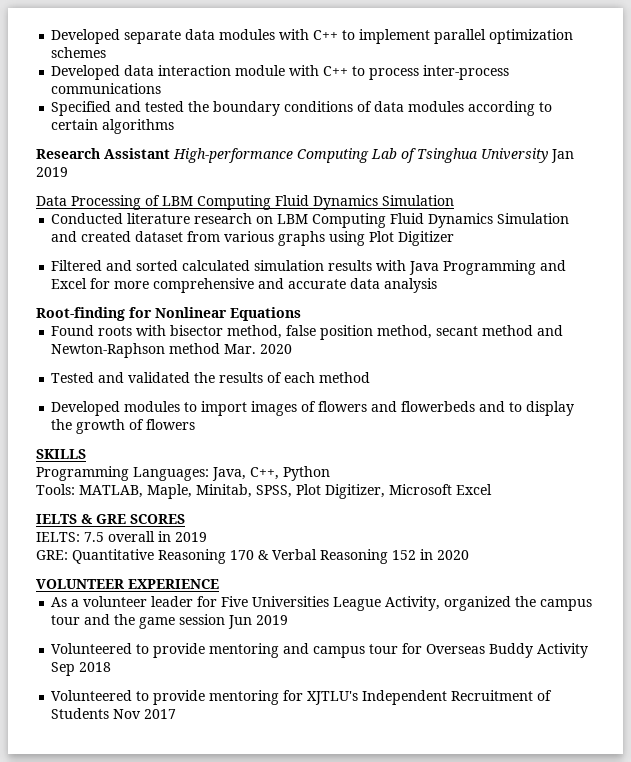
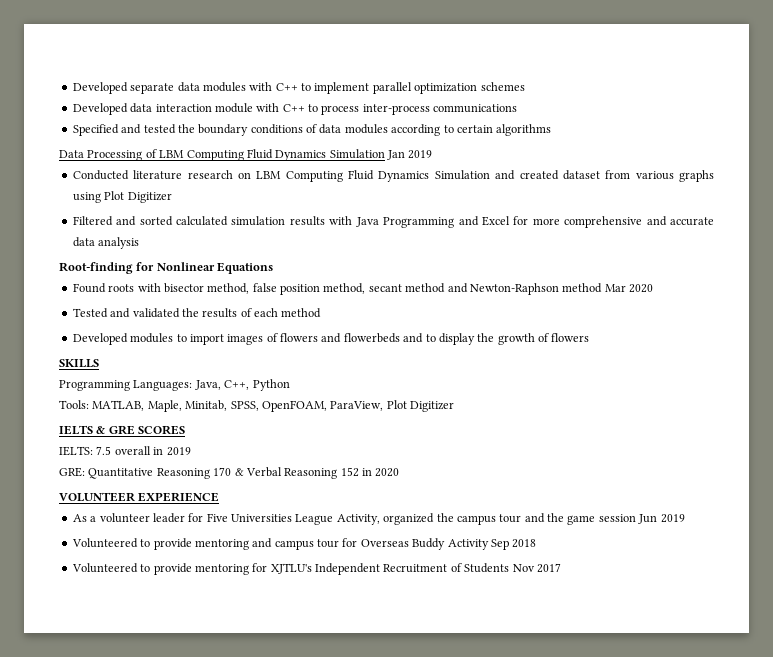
[36,148,574,163] [36,167,68,177] // Research Assistant High-performance Computing Lab of Tsinghua University Jan 2019 -> (552, 130) none
(454, 200) none -> [387,150,433,160] Jan 2019
[224,344,257,354] Mar. -> [604,284,626,292] Mar
[296,484,492,499] Plot Digitizer, Microsoft Excel -> [261,400,454,412] OpenFOAM, ParaView, Plot Digitizer

